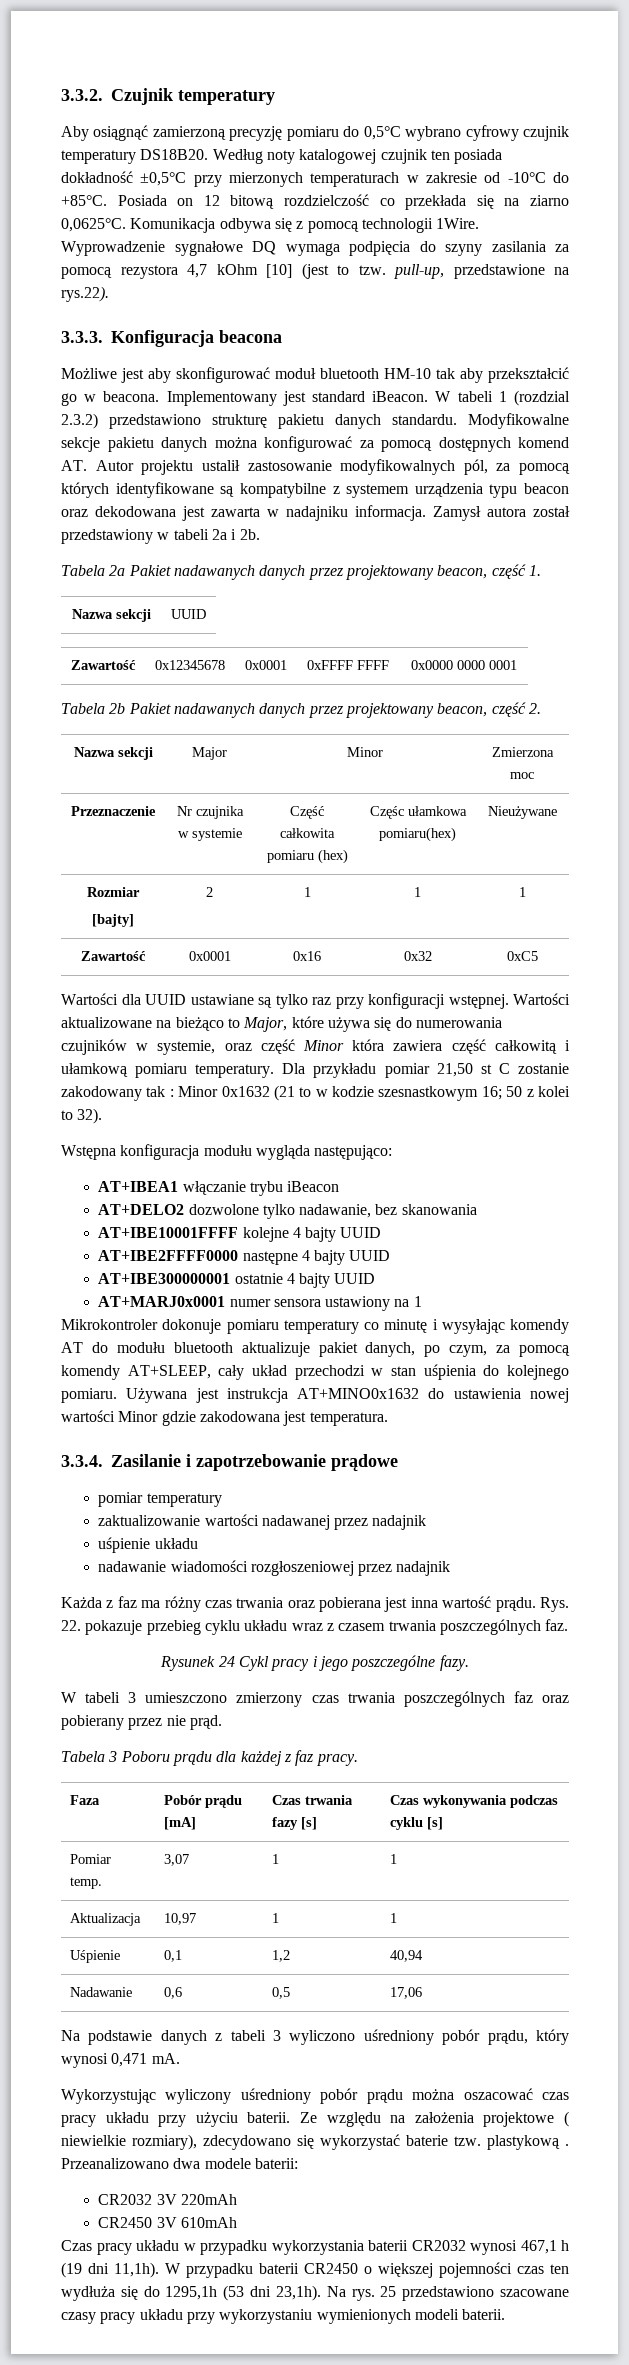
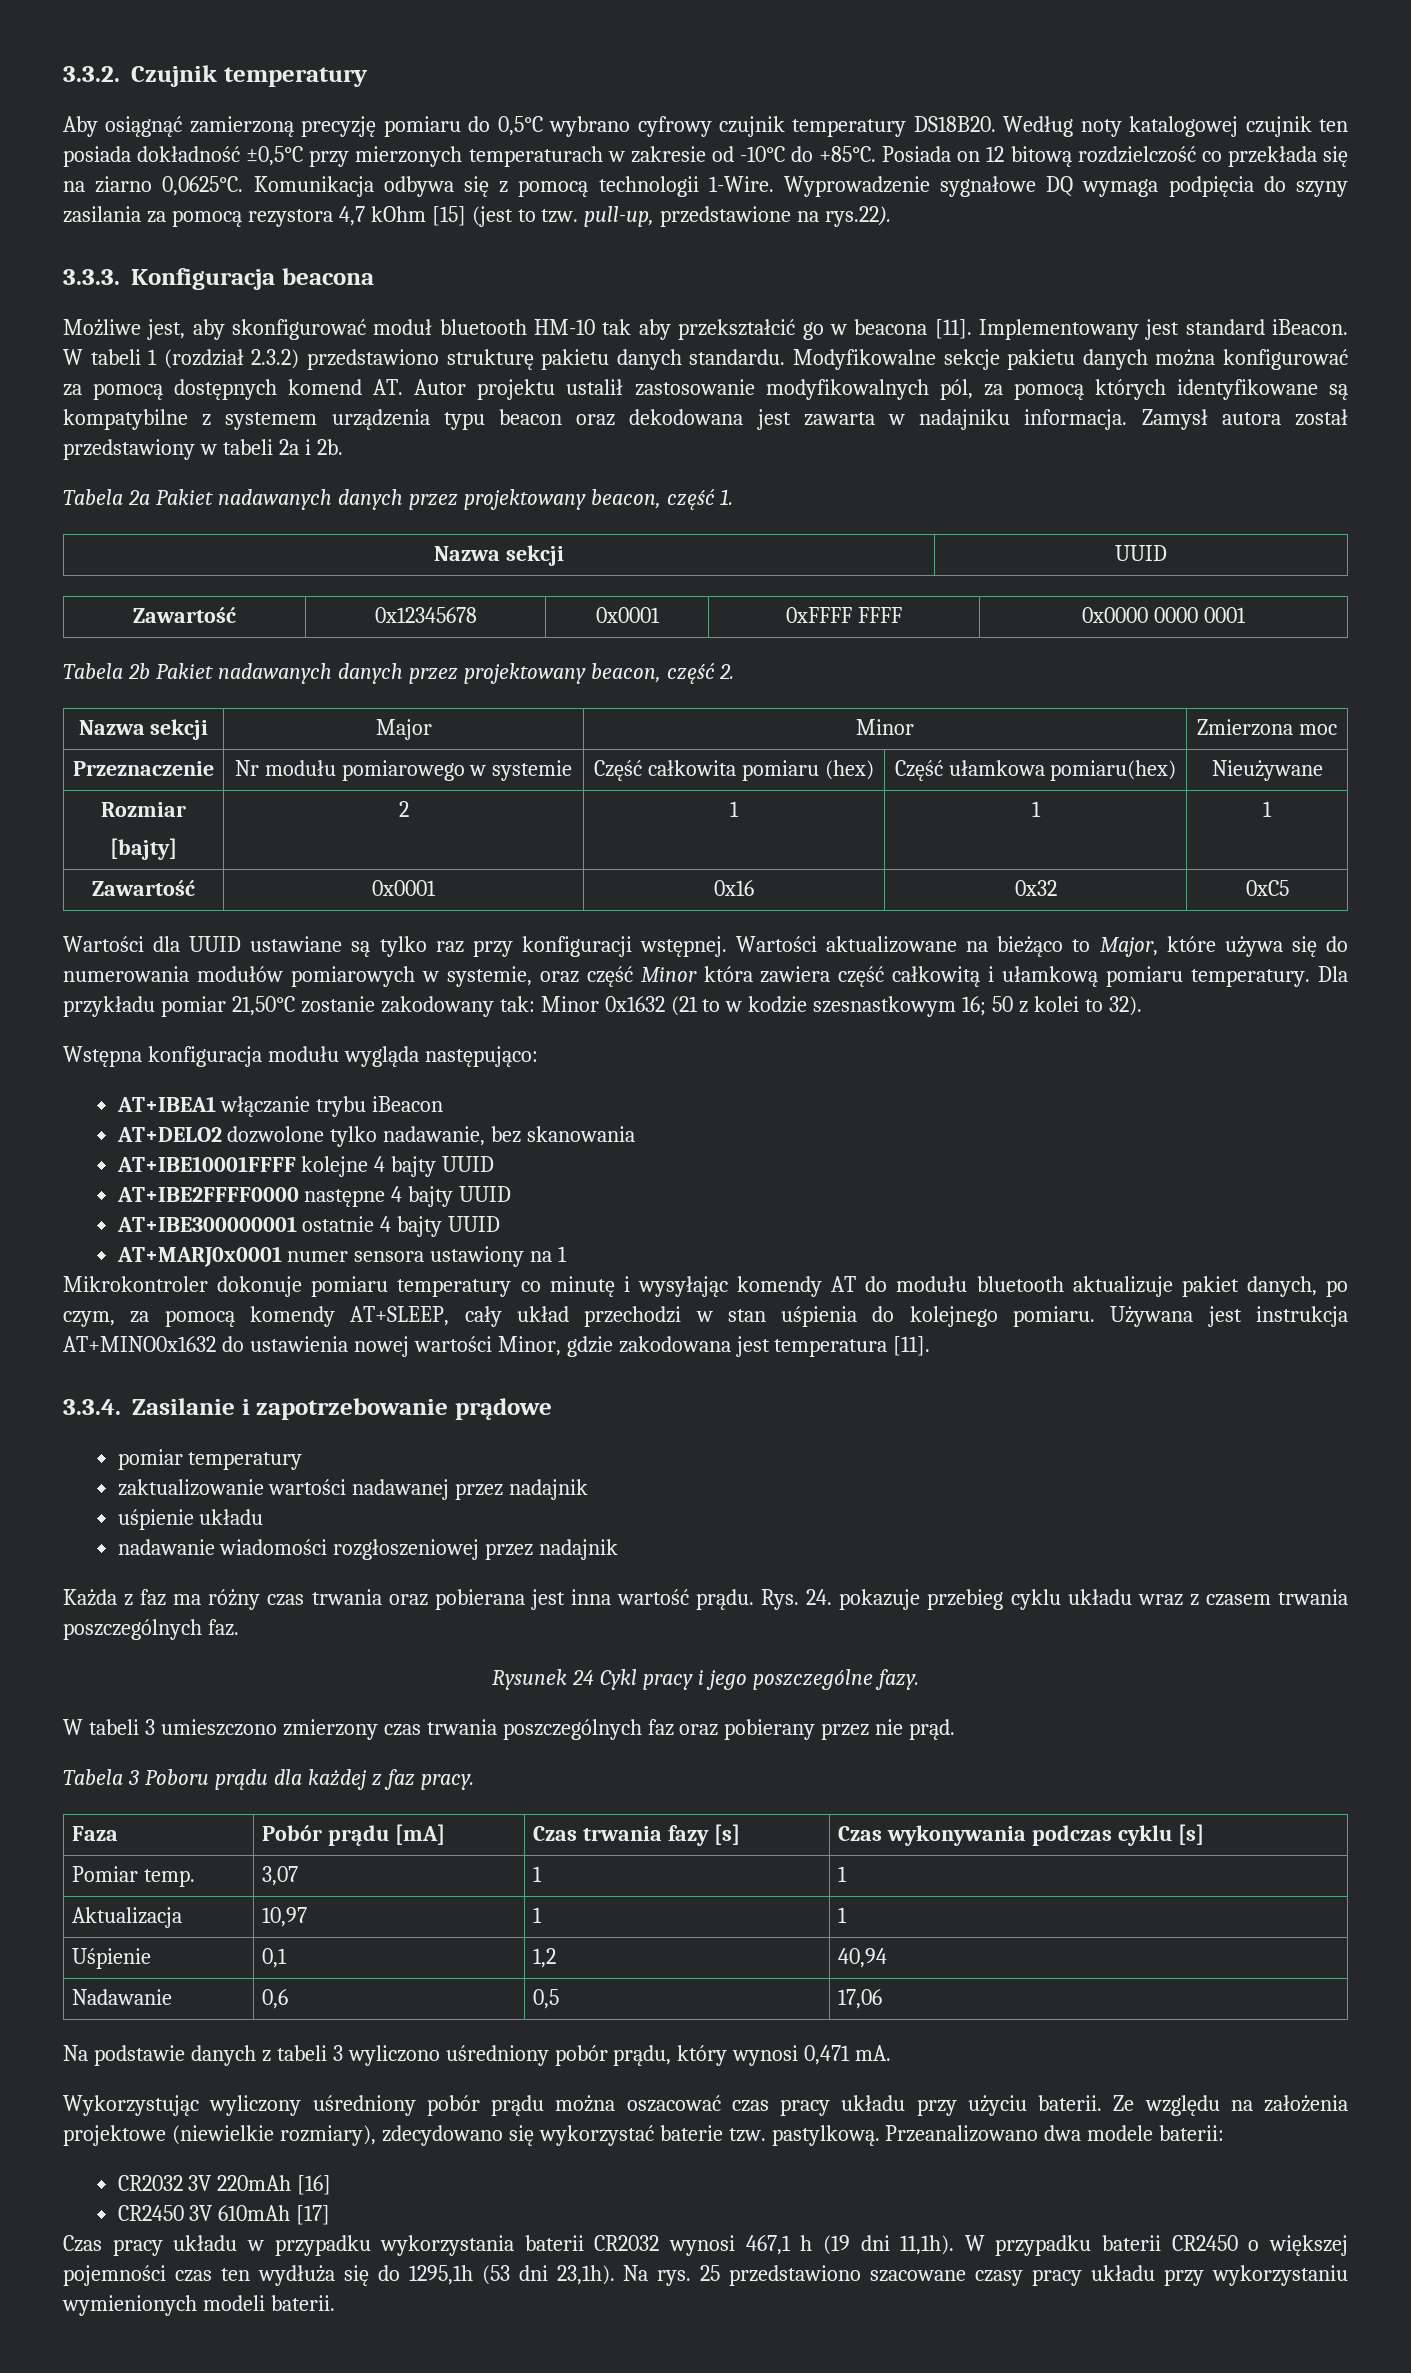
[436,218,480,229] 1Wire. -> [708,176,774,192] 1-Wire.
[266,264,292,278] [10] -> [431,206,466,226] [15]
[121,368,144,383] jest -> [147,319,186,340] jest,
[103,391,160,402] beacona. -> [854,319,972,339] beacona [11].
[514,390,570,406] (rozdzial -> [163,349,244,369] (rozdział
[195,806,244,819] czujnika -> [264,760,465,781] modułu pomiarowego
[369,806,404,819] Częśc -> [894,760,943,781] Część
[61,1039,127,1055] czujników -> [196,966,415,987] modułów pomiarowych
[436,1063,569,1077] [61,1086,174,1101] 21,50 st C zostanie zakodowany tak : -> [231,996,535,1017] 21,50°C zostanie zakodowany tak:
[118,1411,159,1422] Minor -> [497,1336,561,1356] Minor,
[309,1412,388,1426] temperatura. -> [774,1336,931,1357] temperatura [11].
[61,1620,81,1631] 22. -> [806,1589,833,1605] 24.
[564,2111,569,2127] [61,2135,126,2146] ( niewielkie -> [171,2125,274,2145] (niewielkie
[487,2135,569,2150] plastykową . -> [771,2125,880,2146] pastylkową.
(237, 2199) none -> [297,2175,332,2195] [16]
(237, 2222) none -> [296,2205,331,2225] [17]

